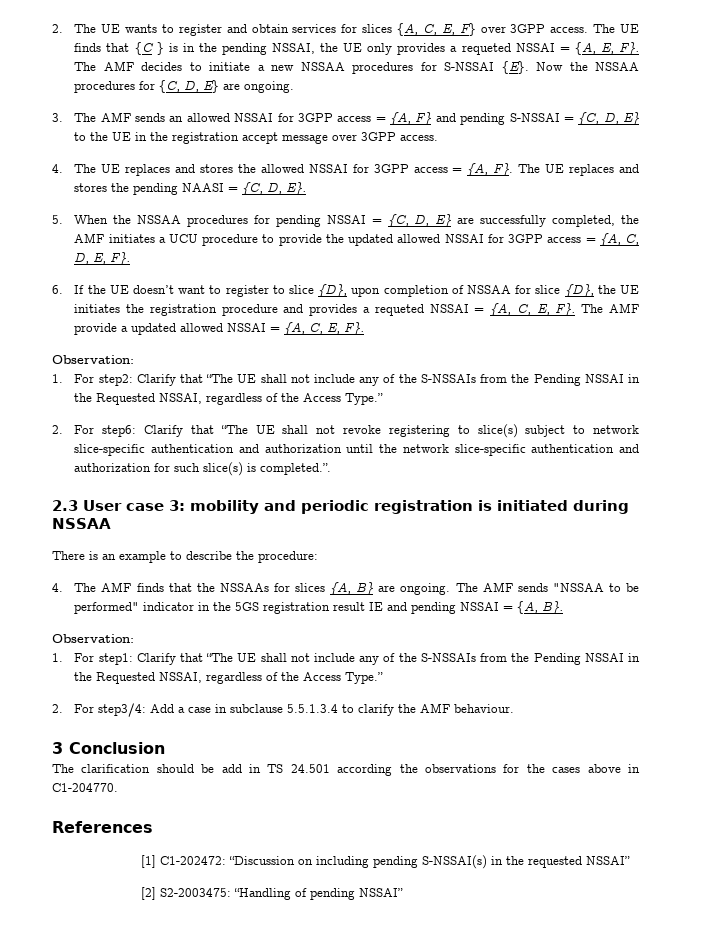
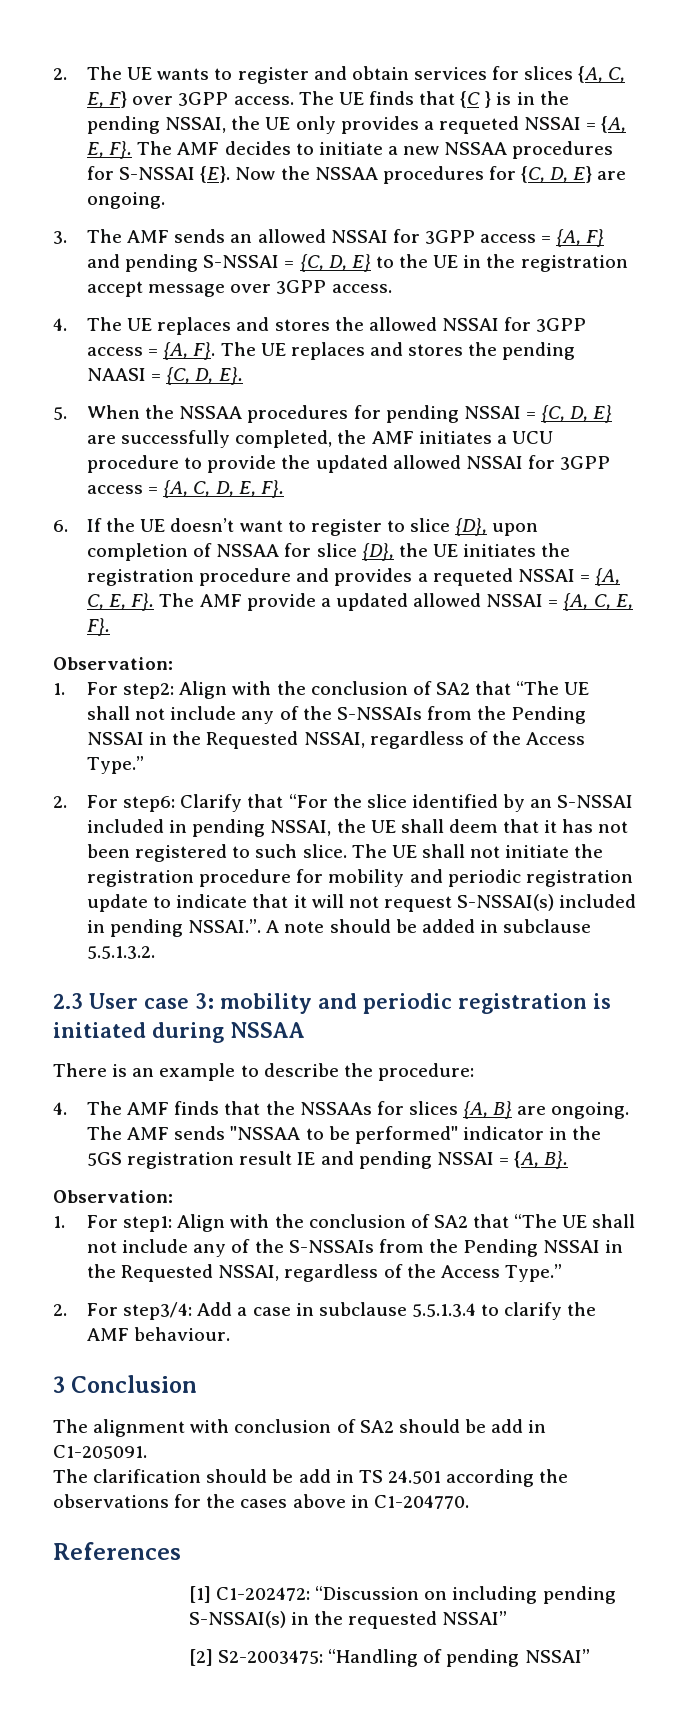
[136,374,176,386] Clarify -> [179,681,470,699] Align with the conclusion of SA2
[220,424,639,438] [74,444,640,456] [74,462,332,476] “The UE shall not revoke registering to slice(s) subject to network slice-specific authentication and authorization until the network slice-specific authentication and authorization for such slice(s) is completed.”. -> [288,794,634,812] [86,819,629,837] [86,844,604,862] [86,869,633,887] [86,894,637,912] [86,919,592,937] [86,946,155,959] “For the slice identified by an S-NSSAI included in pending NSSAI, the UE shall deem that it has not been registered to such slice. The UE shall not initiate the registration procedure for mobility and periodic registration update to indicate that it will not request S-NSSAI(s) included in pending NSSAI.”. A note should be added in subclause 5.5.1.3.2.
[136,653,176,665] Clarify -> [177,1214,468,1232] Align with the conclusion of SA2
(165, 748) none -> [53,1419,547,1437] [53,1445,147,1459] // The alignment with conclusion of SA2 should be add in C1-205091.

